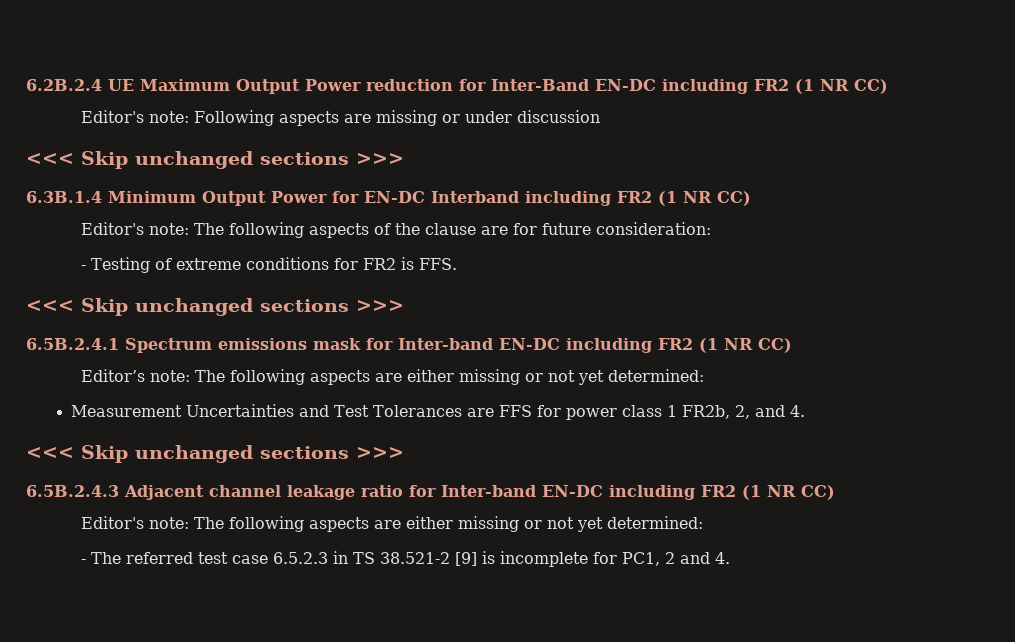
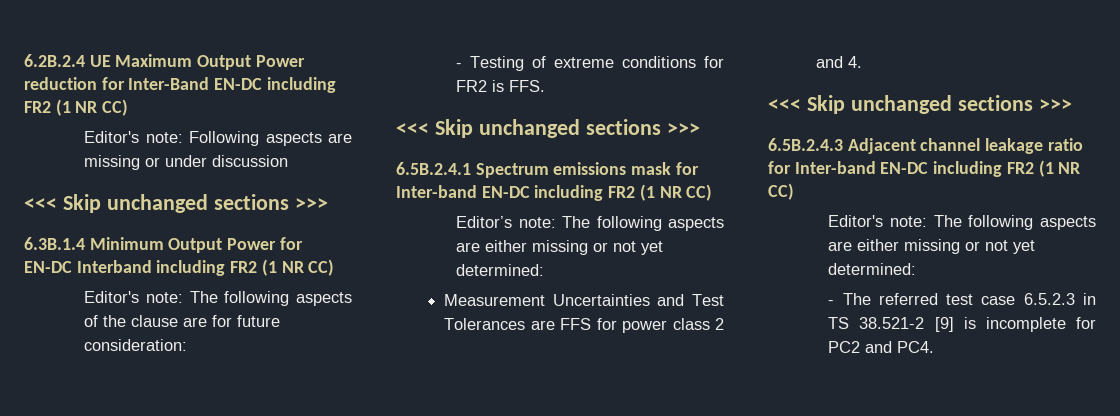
[667,405,751,419] 1 FR2b, 2, -> [715,318,724,330] 2
[622,552,731,566] PC1, 2 and 4. -> [828,341,935,353] PC2 and PC4.

